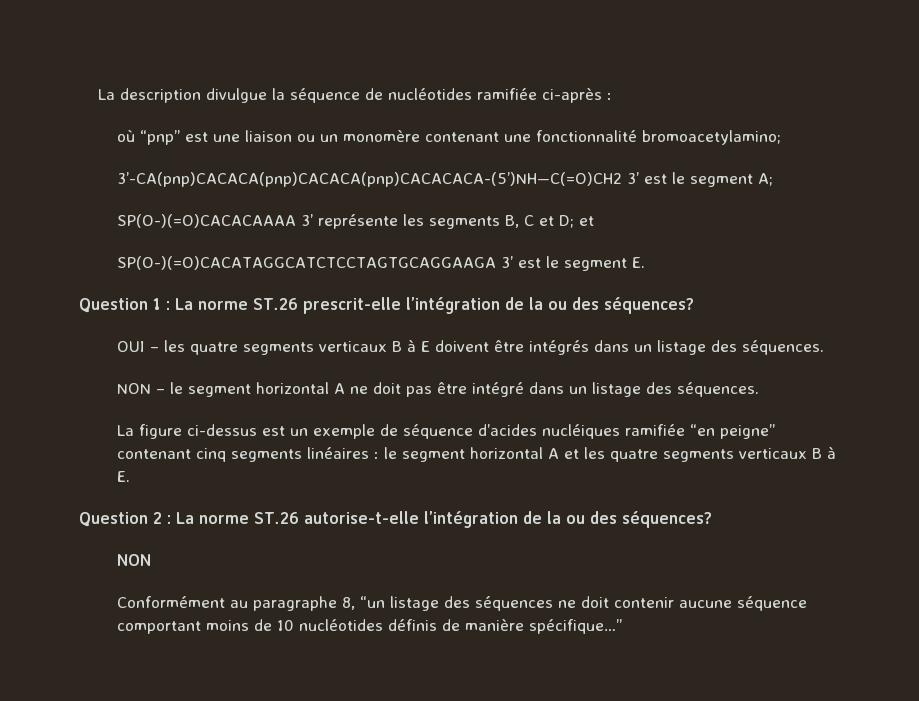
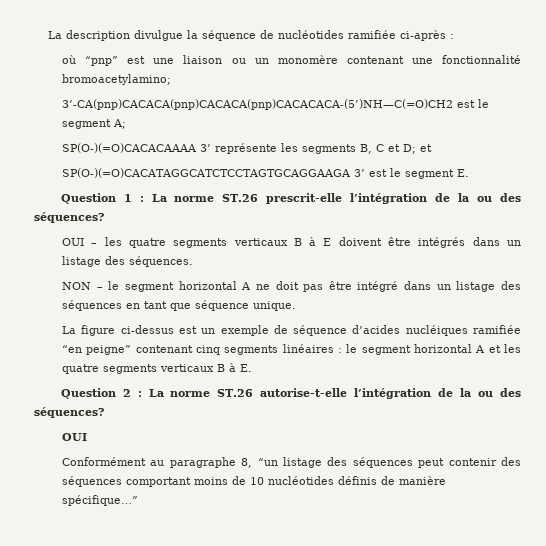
[627,172,640,184] 3’ -> (454, 104) none
[677,382,760,397] séquences. -> [62,300,297,311] séquences en tant que séquence unique.
[117,554,152,566] NON -> [62,433,88,441] OUI
[558,596,808,611] ne doit contenir aucune séquence -> [418,457,521,468] [62,476,123,487] peut contenir des séquences

